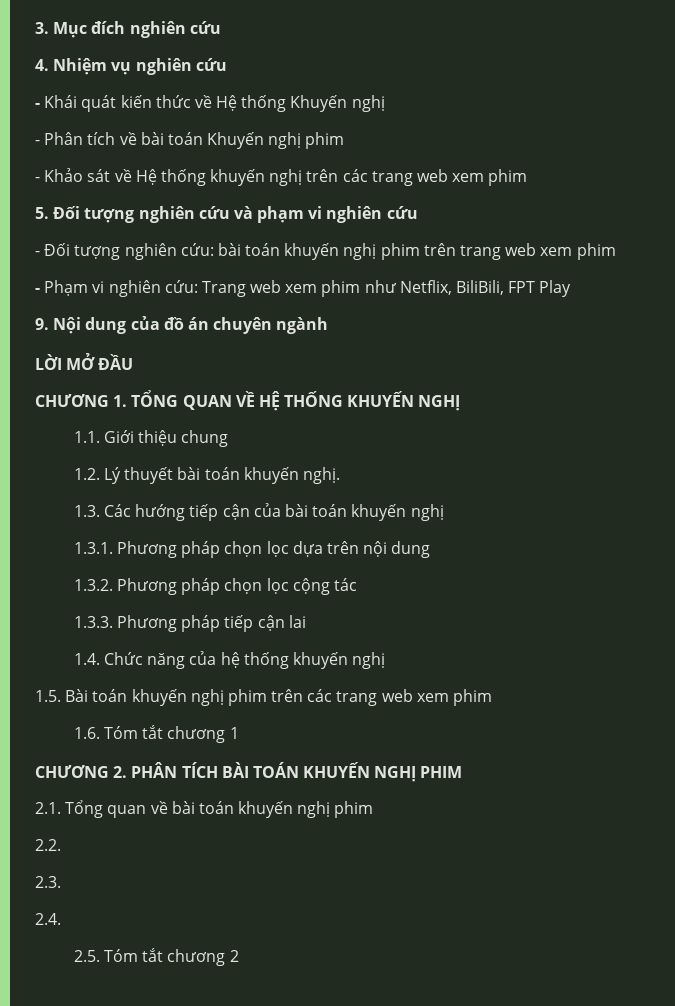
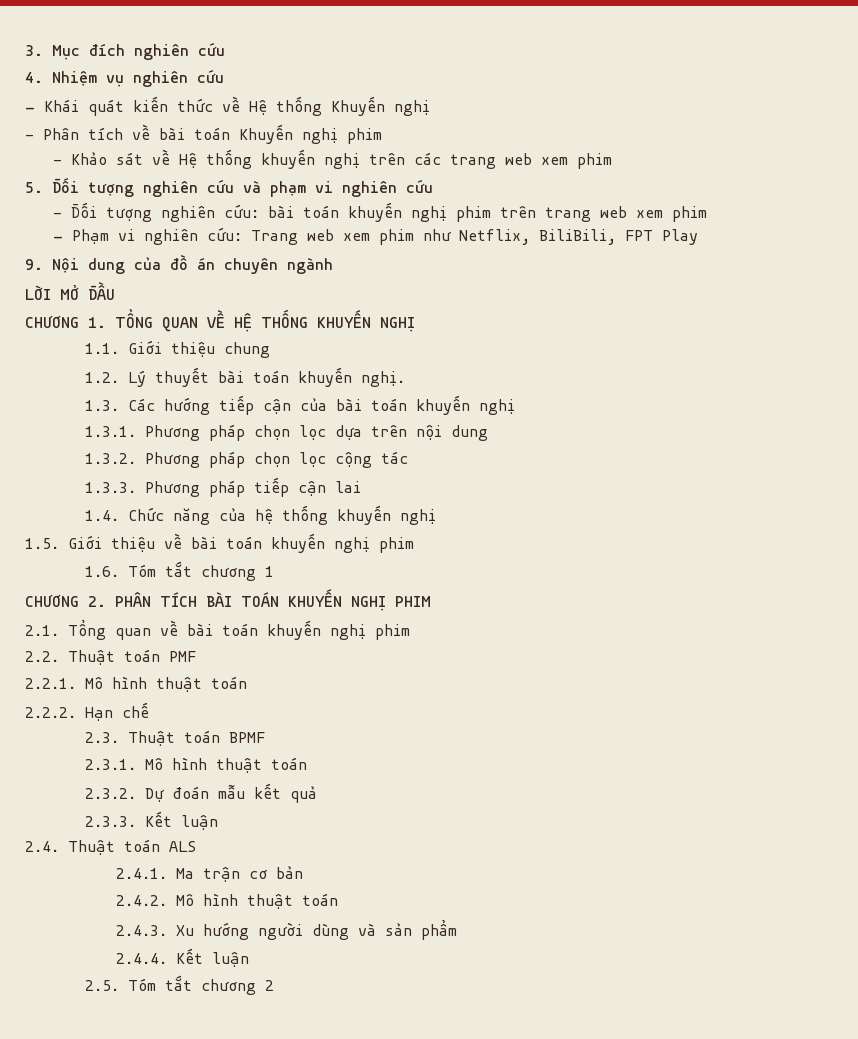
[65,689,493,706] Bài toán khuyến nghị phim trên các trang web xem phim -> [68,533,414,553] Giới thiệu về bài toán khuyến nghị phim
[35,876,61,888] [35,913,61,925] // 2.3. // 2.4. -> [68,649,196,665] [25,676,247,692] [25,702,149,721] [85,730,266,746] [85,757,308,773] [85,783,318,803] [85,811,219,830] [25,839,196,855] [115,866,303,882] [115,893,338,909] [115,919,457,940] [115,948,249,967] Thuật toán PMF // 2.2.1. Mô hình thuật toán // 2.2.2. Hạn chế // 2.3. Thuật toán BPMF // 2.3.1. Mô hình thuật toán // 2.3.2. Dự đoán mẫu kết quả // 2.3.3. Kết luận // 2.4. Thuật toán ALS // 2.4.1. Ma trận cơ bản // 2.4.2. Mô hình thuật toán // 2.4.3. Xu hướng người dùng và sản phẩm // 2.4.4. Kết luận

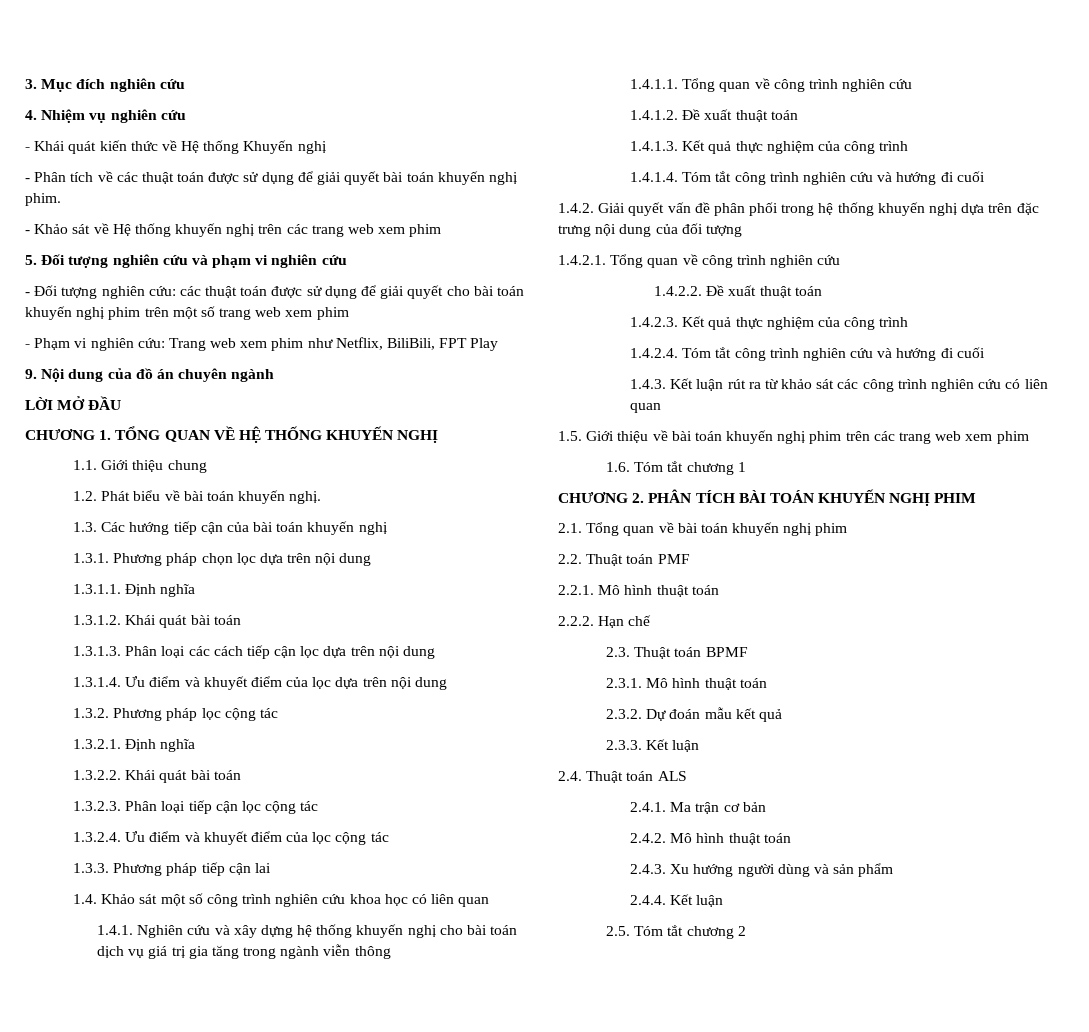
[159,124,382,144] bài toán Khuyến nghị phim -> [116,171,518,185] [25,193,61,206] các thuật toán được sử dụng để giải quyết bài toán khuyến nghị phim.
[267,202,536,222] bài toán khuyến nghị phim trên -> [179,285,524,299] [25,306,215,320] các thuật toán được sử dụng để giải quyết cho bài toán khuyến nghị phim trên một số
[128,367,210,387] Lý thuyết -> [101,490,180,501] Phát biểu về
[85,451,291,468] 1.3.2. Phương pháp chọn -> [72,584,196,597] [72,615,241,628] [72,645,436,659] [72,676,448,690] [72,708,278,721] [72,739,196,752] [72,770,241,783] [72,800,319,814] [72,831,309,845] 1.3.1.1. Định nghĩa // 1.3.1.2. Khái quát bài toán // 1.3.1.3. Phân loại các cách tiếp cận lọc dựa trên nội dung // 1.3.1.4. Ưu điểm và khuyết điểm của lọc dựa trên nội dung // 1.3.2. Phương pháp lọc cộng tác // 1.3.2.1. Định nghĩa // 1.3.2.2. Khái quát bài toán // 1.3.2.3. Phân loại tiếp cận lọc cộng tác // 1.3.2.4. Ưu điểm và khuyết điểm của
[128,505,437,525] Chức năng của hệ thống khuyến nghị -> [101,893,490,907] [96,924,518,938] [96,944,391,959] [629,78,913,92] [629,109,798,122] [629,140,909,154] [629,171,985,185] [558,202,1039,216] [558,223,742,237] [558,254,841,268] [653,285,822,298] [629,316,909,330] [629,347,985,361] [629,378,1048,392] [629,403,661,413] Khảo sát một số công trình nghiên cứu khoa học có liên quan // 1.4.1. Nghiên cứu và xây dựng hệ thống khuyến nghị cho bài toán dịch vụ giá trị gia tăng trong ngành viễn thông // 1.4.1.1. Tổng quan về công trình nghiên cứu // 1.4.1.2. Đề xuất thuật toán // 1.4.1.3. Kết quả thực nghiệm của công trình // 1.4.1.4. Tóm tắt công trình nghiên cứu và hướng đi cuối // 1.4.2. Giải quyết vấn đề phân phối trong hệ thống khuyến nghị dựa trên đặc trưng nội dung của đối tượng // 1.4.2.1. Tổng quan về công trình nghiên cứu // 1.4.2.2. Đề xuất thuật toán // 1.4.2.3. Kết quả thực nghiệm của công trình // 1.4.2.4. Tóm tắt công trình nghiên cứu và hướng đi cuối // 1.4.3. Kết luận rút ra từ khảo sát các công trình nghiên cứu có liên quan
(414, 545) none -> [845,431,1029,444] trên các trang web xem phim

